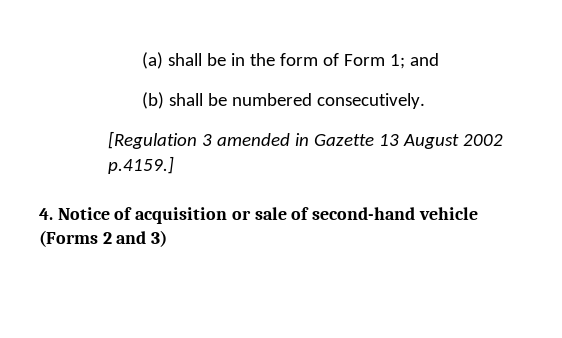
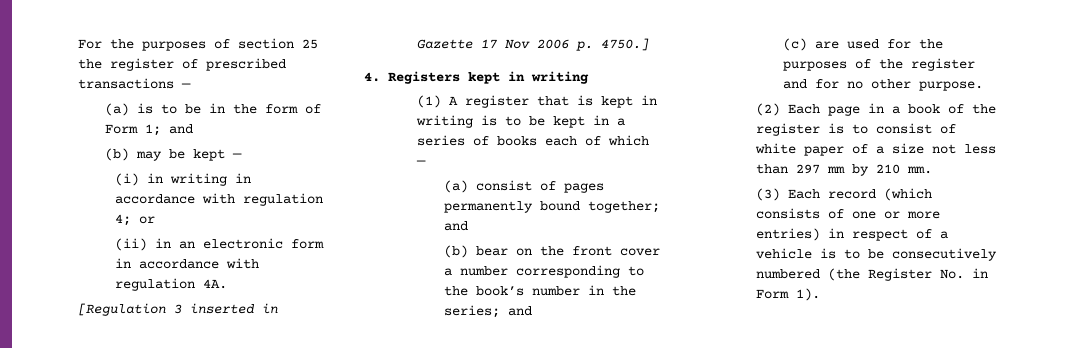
[141,52,202,69] (a) shall -> [78,38,319,51] [78,58,287,71] [78,78,192,89] [105,103,178,116] For the purposes of section 25 the register of prescribed transactions — // (a) is to
[168,93,425,109] shall be numbered consecutively. -> [136,149,243,161] [114,173,251,186] [114,193,323,206] [114,214,155,226] [114,238,324,251] [114,258,259,269] [114,278,227,291] may be kept — // (i) in writing in accordance with regulation 4; or // (ii) in an electronic form in accordance with regulation 4A.
[216,133,290,146] amended -> [190,303,256,314] inserted
[378,134,503,149] [107,156,174,174] [39,207,478,224] [39,230,168,247] 13 August 2002 p.4159.] // 4. Notice of acquisition or sale of second-hand vehicle (Forms 2 and 3) -> [481,38,650,51] [364,71,589,84] [417,95,658,108] [416,115,626,128] [417,135,650,146] [416,160,427,165] [444,180,605,193] [444,201,661,213] [444,221,469,231] [444,245,661,258] [444,265,645,278] [444,285,637,296] [444,305,533,318] [783,38,944,51] [783,58,976,71] [783,79,984,91] [756,103,997,116] [756,123,957,136] [755,143,997,156] [756,164,933,176] [756,188,933,201] [756,208,941,219] [756,228,949,241] [756,248,998,261] [756,268,989,281] [756,288,821,301] 17 Nov 2006 p. 4750.] // 4. Registers kept in writing // (1) A register that is kept in writing is to be kept in a series of books each of which — // (a) consist of pages permanently bound together; and // (b) bear on the front cover a number corresponding to the book’s number in the series; and // (c) are used for the purposes of the register and for no other purpose. // (2) Each page in a book of the register is to consist of white paper of a size not less than 297 mm by 210 mm. // (3) Each record (which consists of one or more entries) in respect of a vehicle is to be consecutively numbered (the Register No. in Form 1).

